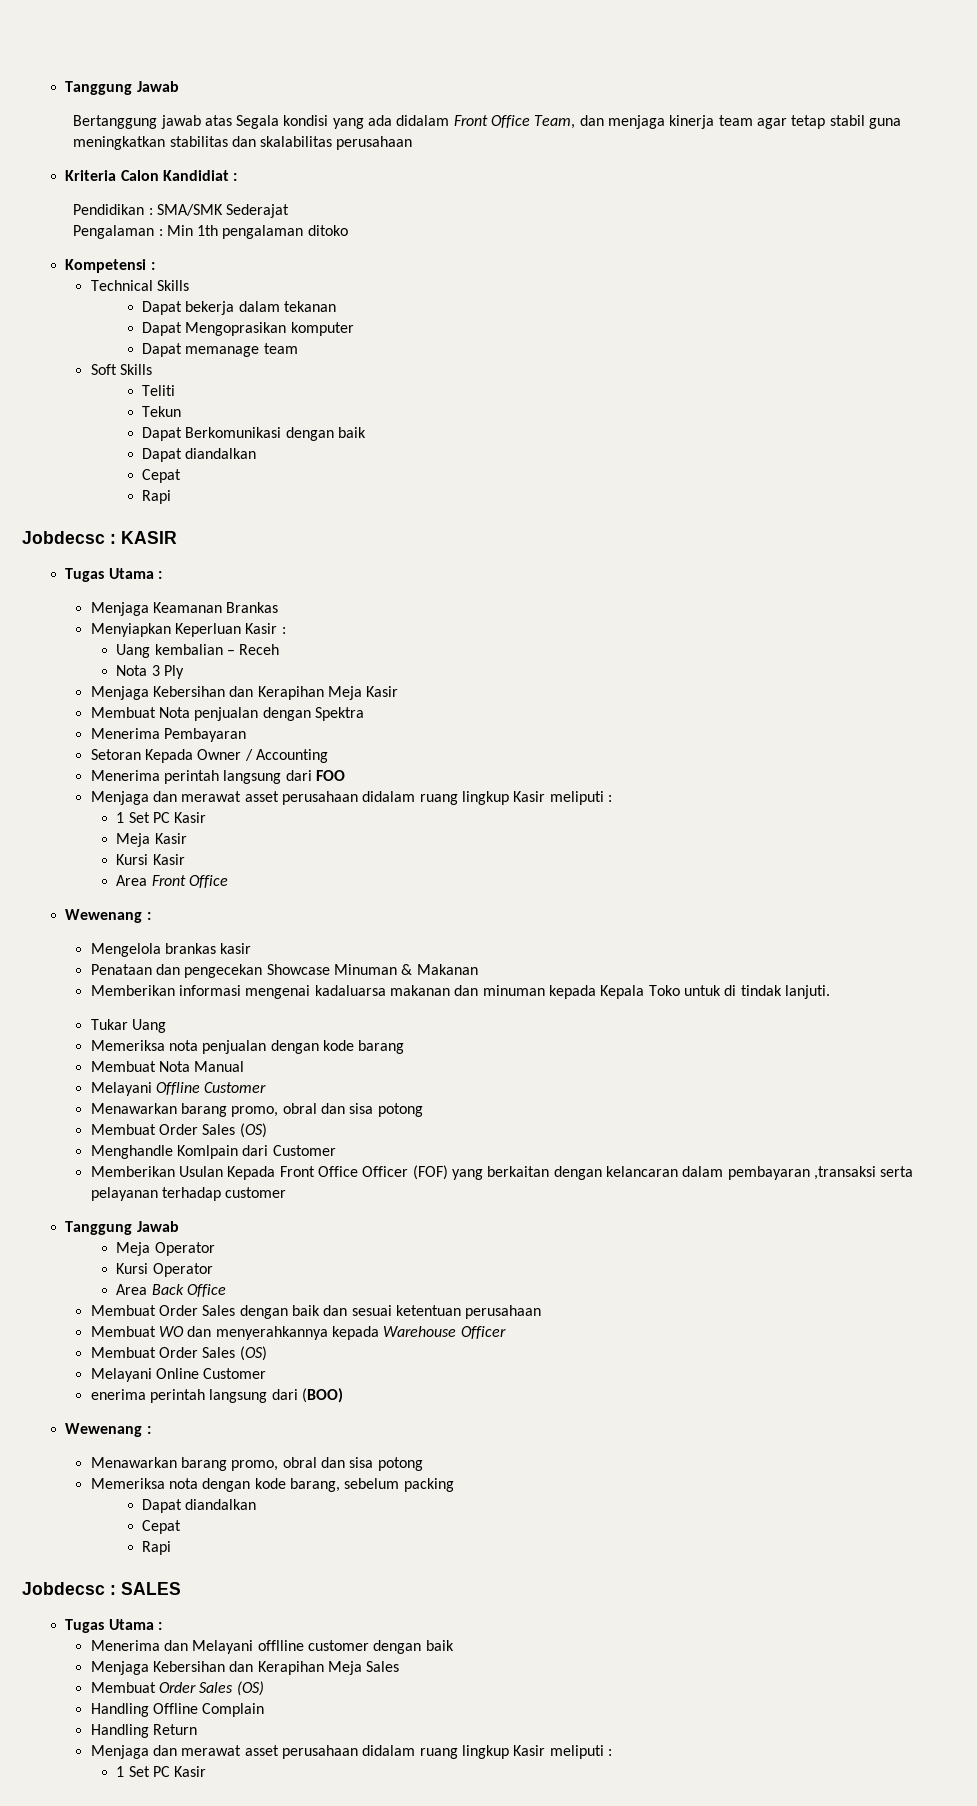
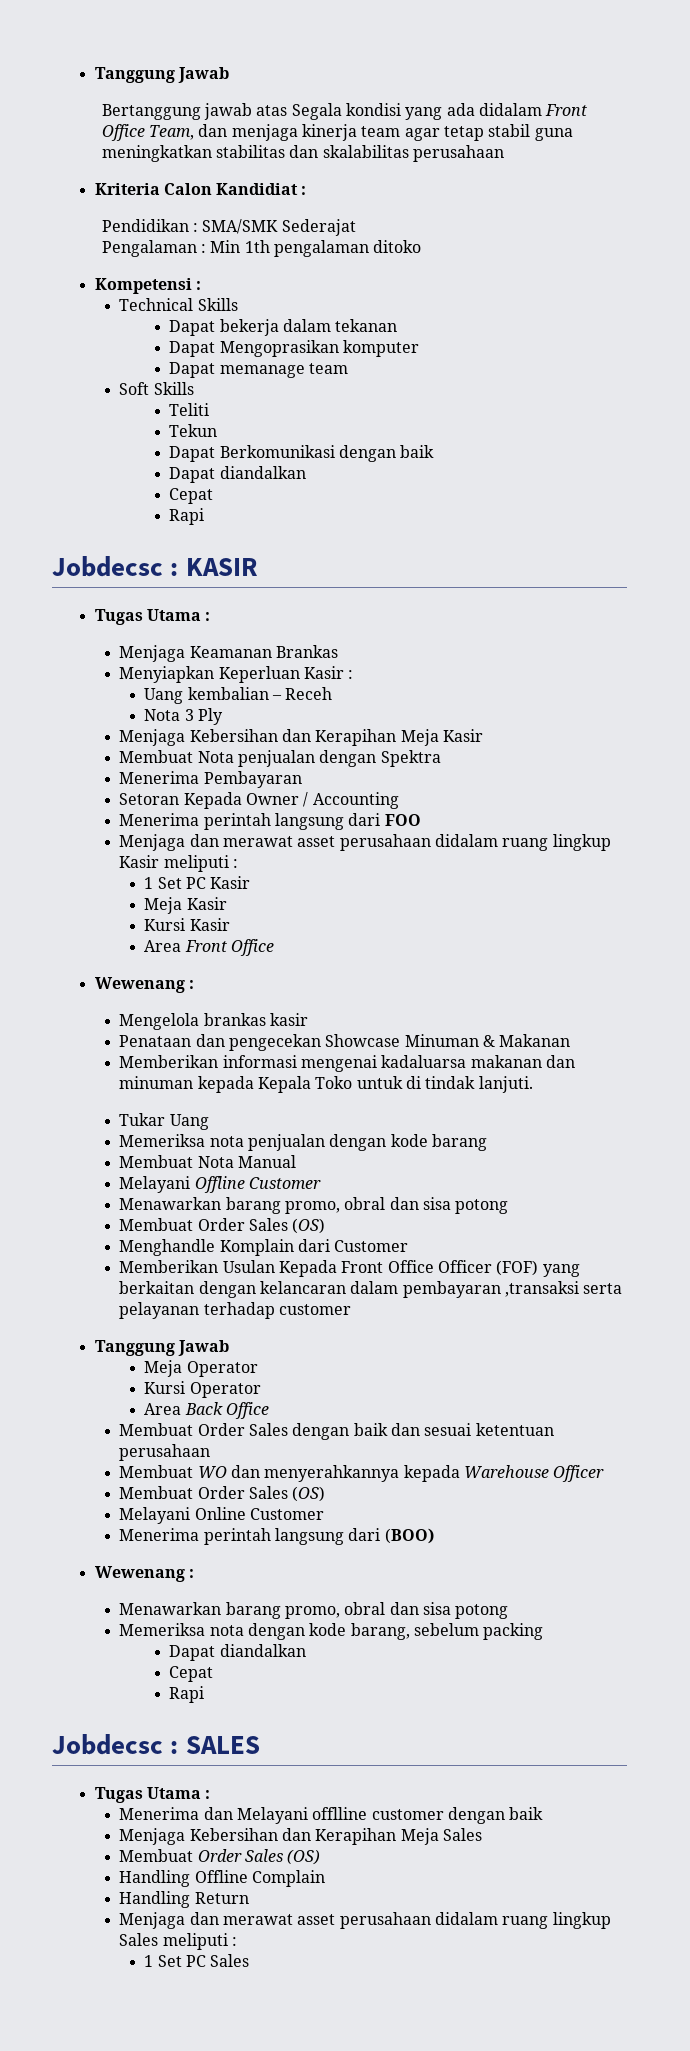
[177,1145,239,1159] Komlpain -> [219,1239,294,1256] Komplain
[90,1389,146,1400] enerima -> [119,1528,200,1541] Menerima
[513,1745,613,1759] [116,1766,207,1777] Kasir meliputi : // 1 Set PC Kasir -> [119,1933,238,1950] [144,1954,250,1967] Sales meliputi : // 1 Set PC Sales

